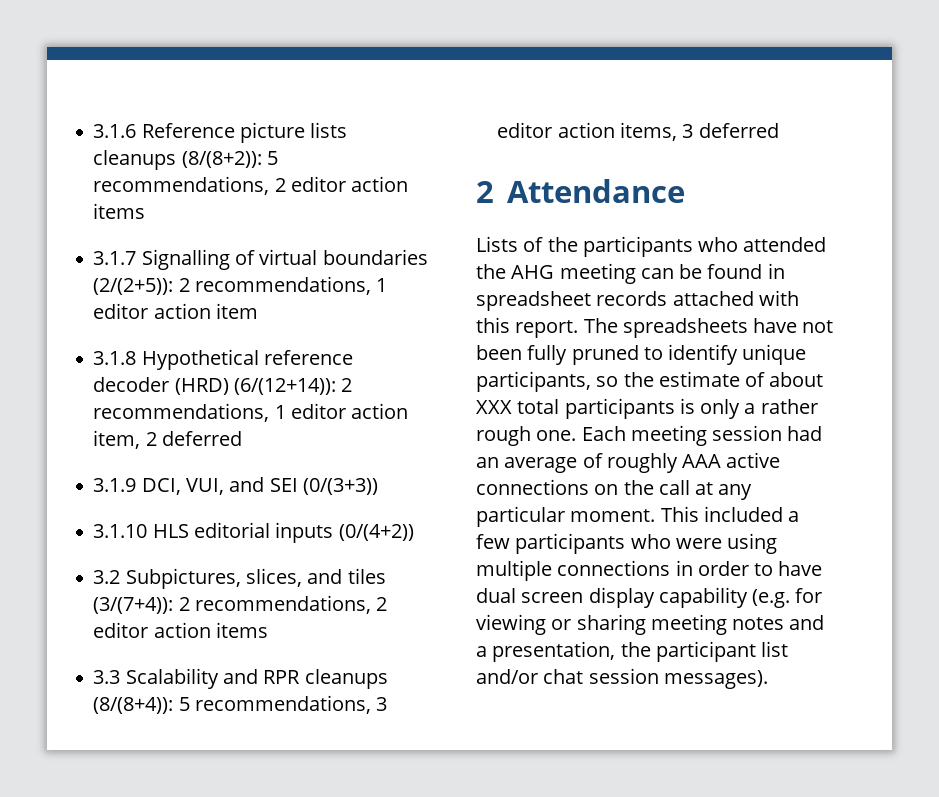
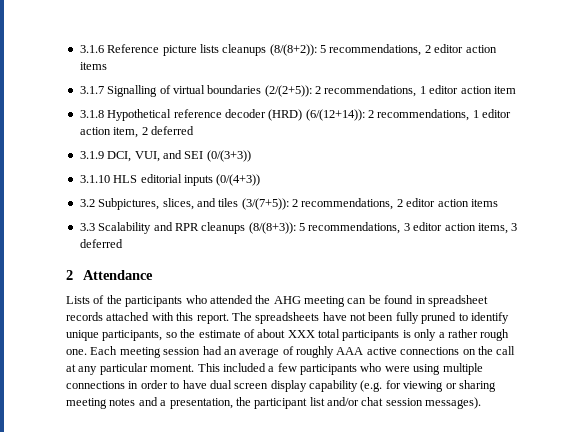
[338,524,414,541] (0/(4+2)) -> [216,174,261,186] (0/(4+3))
[93,597,174,614] (3/(7+4)): -> [241,198,289,210] (3/(7+5)):
[93,697,174,714] (8/(8+4)): -> [248,222,296,234] (8/(8+3)):

